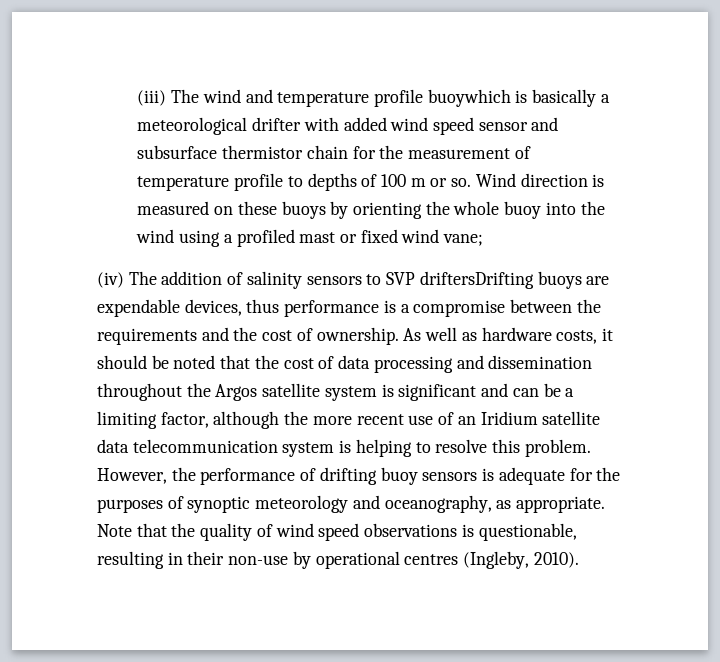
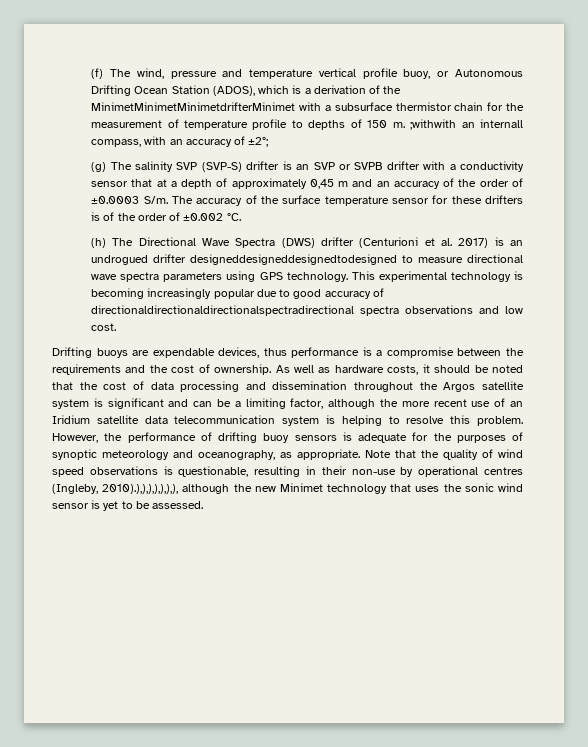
[137,89,610,107] [137,117,559,135] (iii) The wind and temperature profile buoywhich is basically a meteorological drifter with added wind speed sensor and -> [91,68,523,79] [91,85,402,96] [91,102,331,111] (f) The wind, pressure and temperature vertical profile buoy, or Autonomous Drifting Ocean Station (ADOS), which is a derivation of the MinimetMinimetMinimetdrifterMinimet with a
[380,173,605,187] [137,201,605,219] [136,229,484,247] [97,271,534,289] 100 m or so. Wind direction is measured on these buoys by orienting the whole buoy into the wind using a profiled mast or fixed wind vane; // (iv) The addition of salinity sensors to SVP driftersDrifting -> [367,119,523,130] [91,136,269,147] [91,161,524,172] [91,178,523,189] [91,195,523,206] [91,212,241,221] [91,237,523,248] [91,254,523,265] [91,271,523,282] [91,288,384,299] [91,305,523,316] [91,323,117,331] [52,347,92,358] 150 m. ;withwith an internall compass, with an accuracy of ±2°; // (g) The salinity SVP (SVP-S) drifter is an SVP or SVPB drifter with a conductivity sensor that at a depth of approximately 0,45 m and an accuracy of the order of ±0.0003 S/m. The accuracy of the surface temperature sensor for these drifters is of the order of ±0.002 °C. // (h) The Directional Wave Spectra (DWS) drifter (Centurioni et al. 2017) is an undrogued drifter designeddesigneddesignedtodesigned to measure directional wave spectra parameters using GPS technology. This experimental technology is becoming increasingly popular due to good accuracy of directionaldirectionaldirectionalspectradirectional spectra observations and low cost. // Drifting
[533,552,579,568] 2010). -> [102,483,523,494] [52,500,204,511] 2010).),),),),),),), although the new Minimet technology that uses the sonic wind sensor is yet to be assessed.

